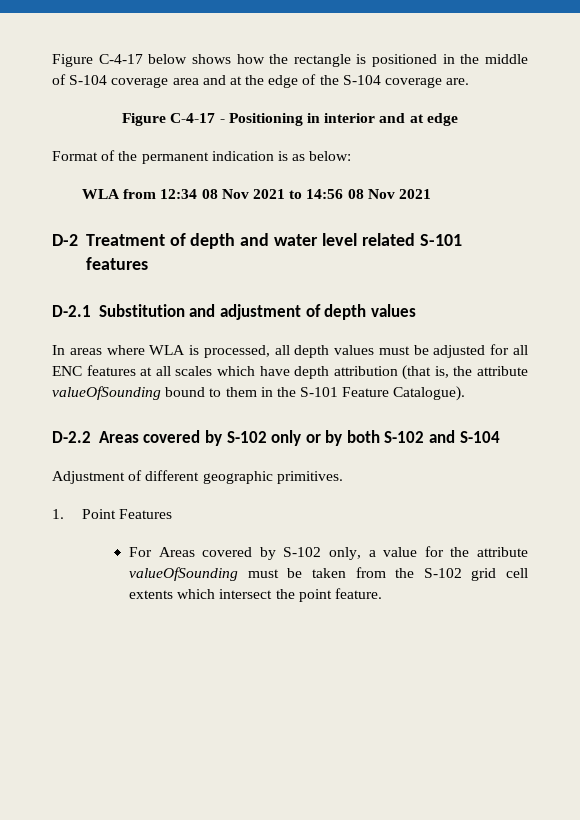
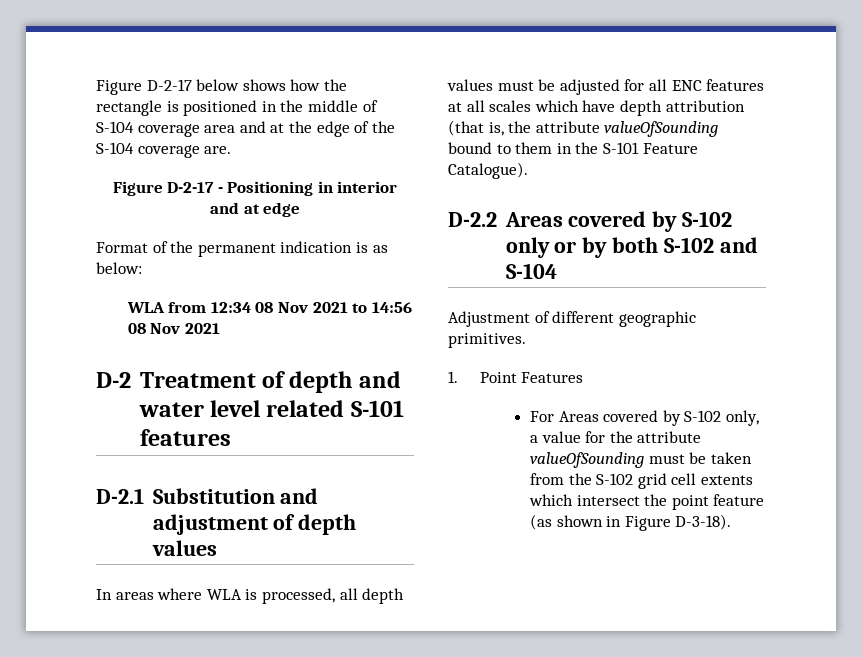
[52,54,143,67] Figure C-4-17 -> [96,79,192,95] Figure D-2-17
[170,113,216,123] C-4-17 -> [167,182,215,193] D-2-17
[335,588,383,599] feature. -> [713,494,765,506] [529,514,732,531] feature (as shown in Figure D-3-18).

